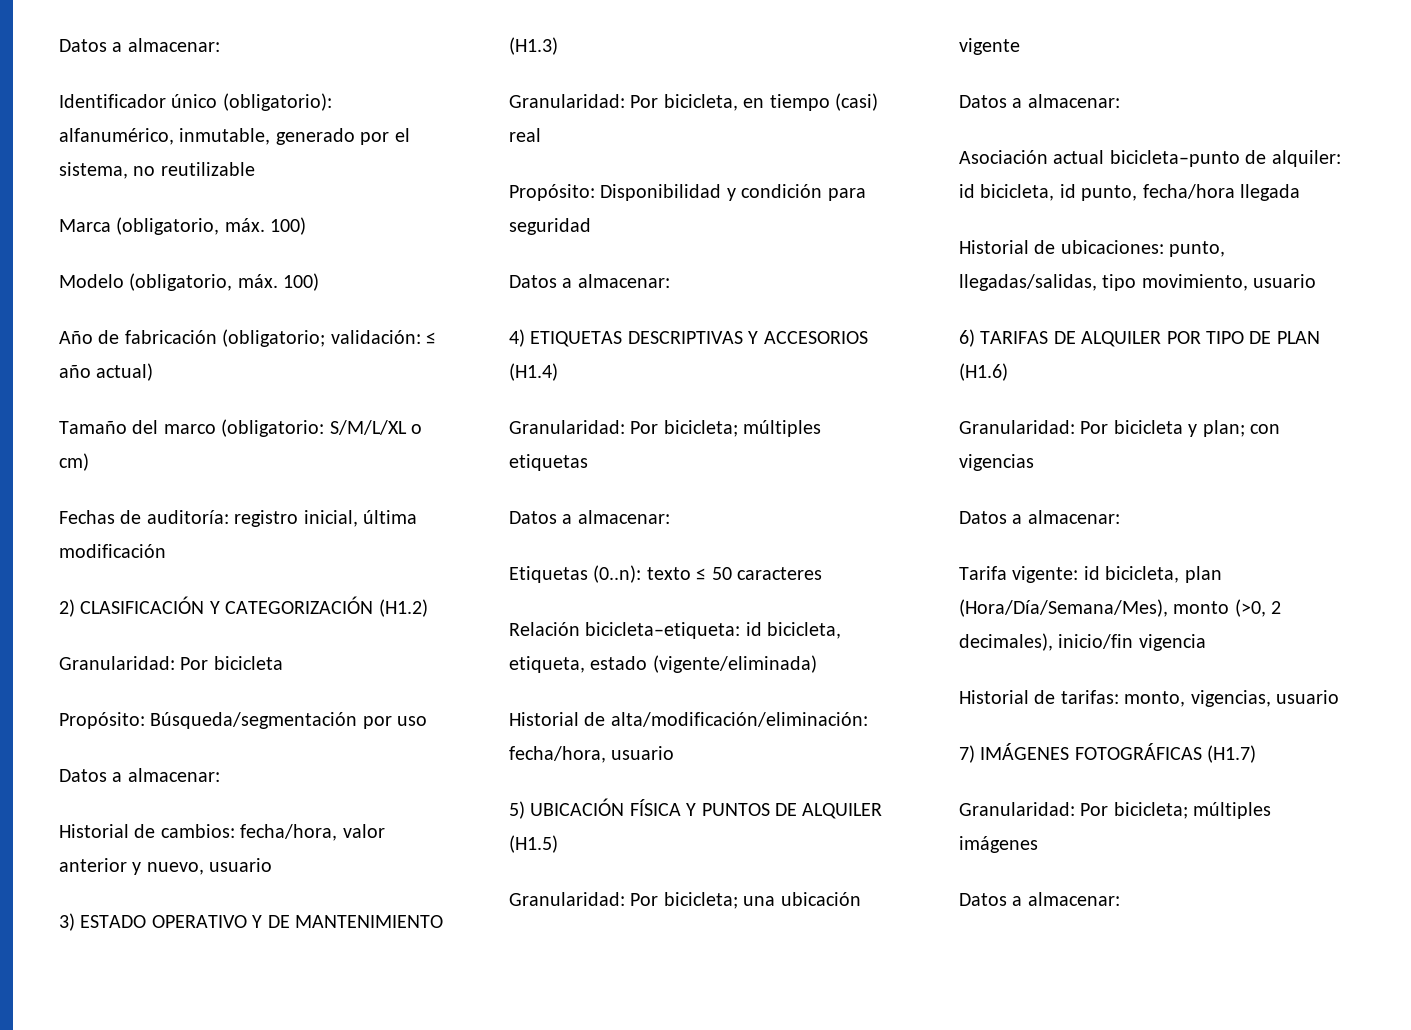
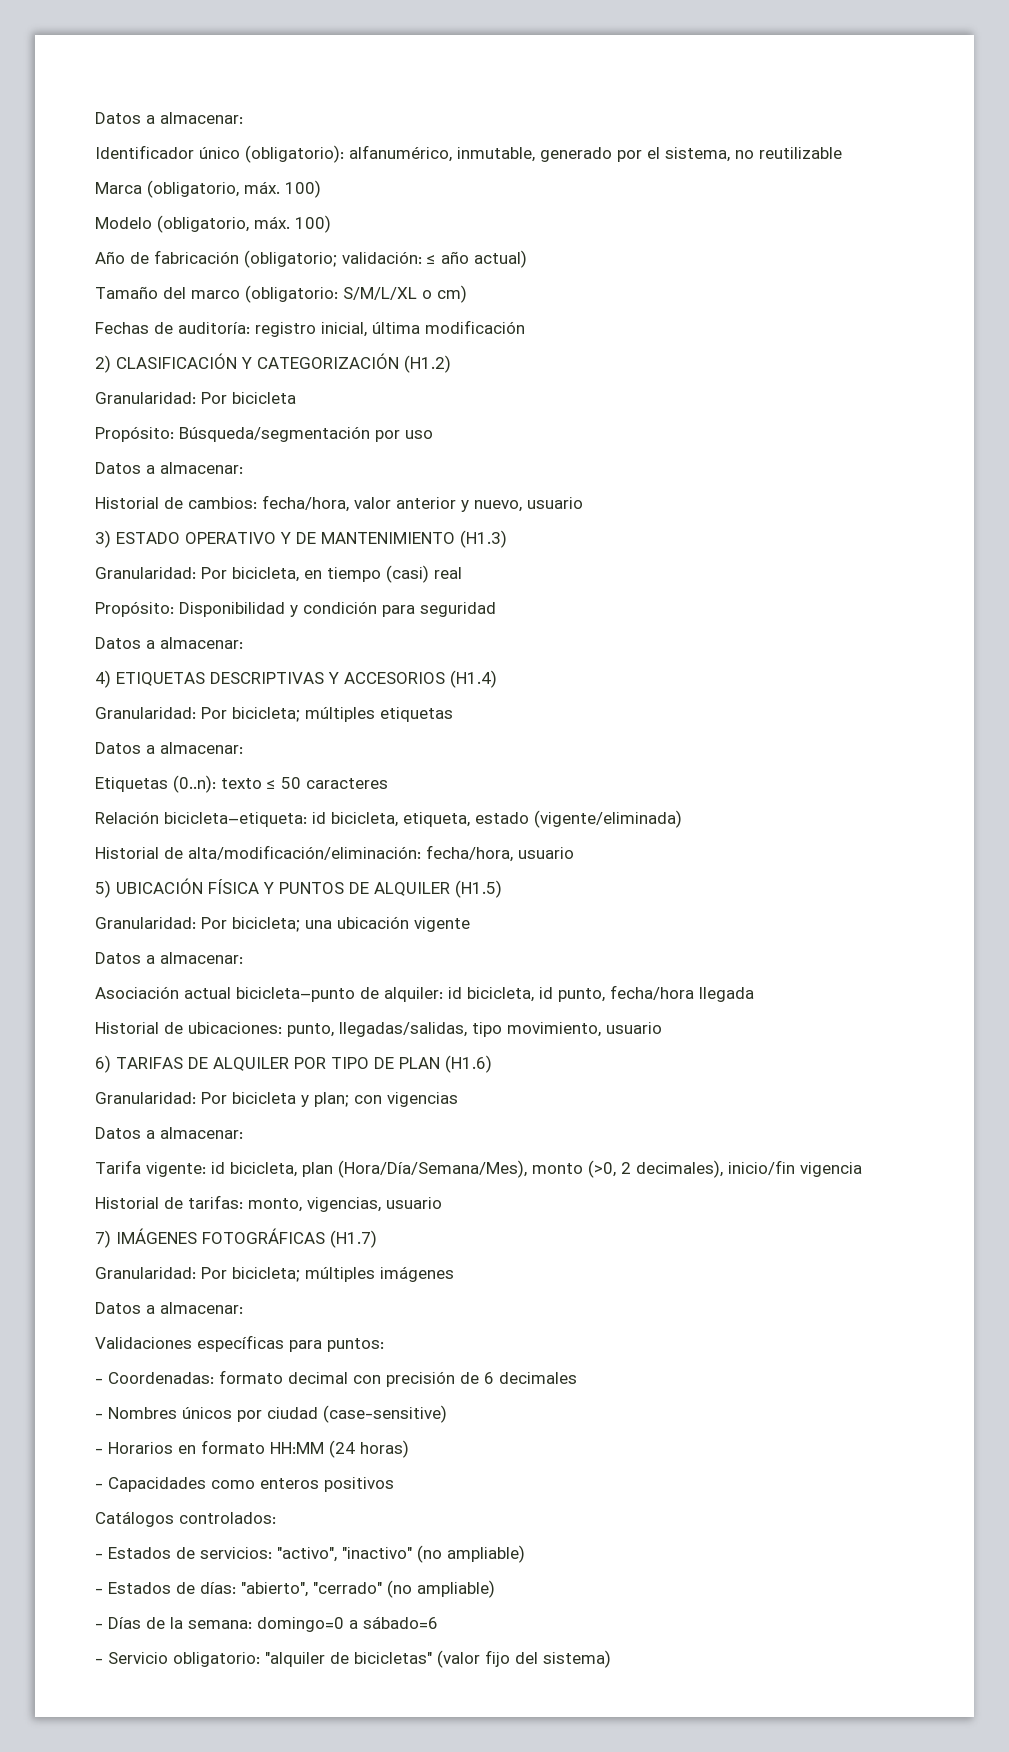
(1120, 899) none -> [95,1335,384,1352] [95,1370,577,1387] [95,1405,447,1423] [95,1440,409,1458] [95,1477,394,1492] [95,1511,276,1527] [95,1545,525,1563] [95,1580,495,1598] [95,1616,438,1632] [95,1650,611,1668] // Validaciones específicas para puntos: // - Coordenadas: formato decimal con precisión de 6 decimales // - Nombres únicos por ciudad (case-sensitive) // - Horarios en formato HH:MM (24 horas) // - Capacidades como enteros positivos // Catálogos controlados: // - Estados de servicios: "activo", "inactivo" (no ampliable) // - Estados de días: "abierto", "cerrado" (no ampliable) // - Días de la semana: domingo=0 a sábado=6 // - Servicio obligatorio: "alquiler de bicicletas" (valor fijo del sistema)

